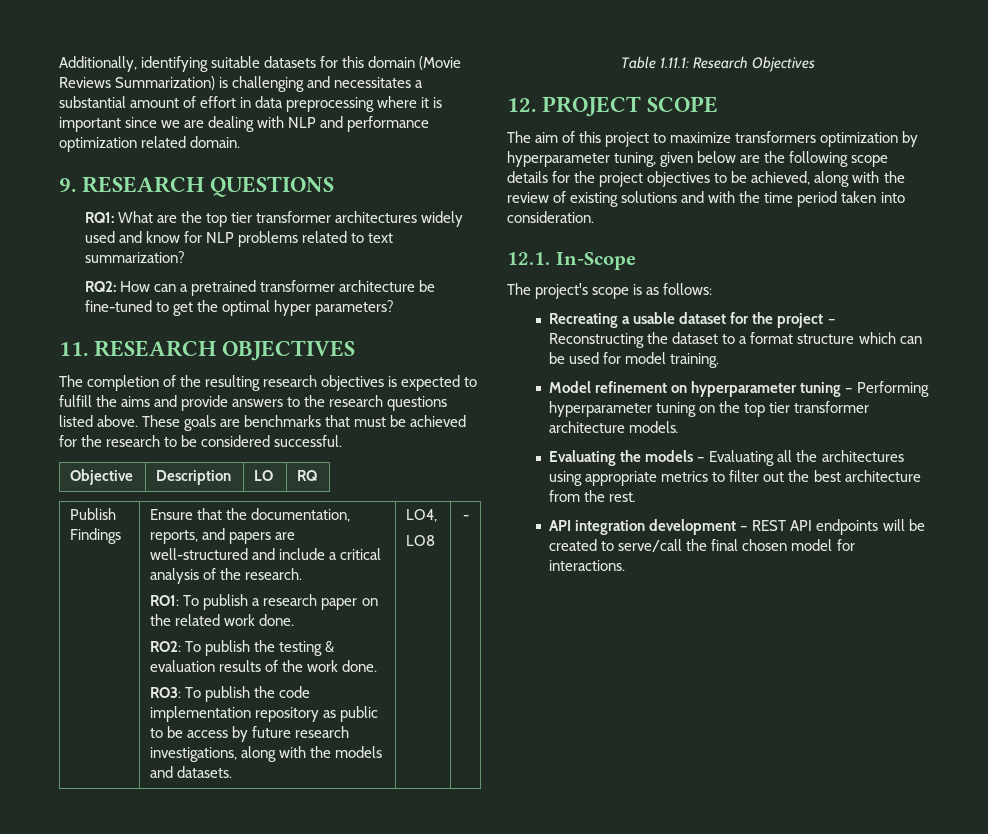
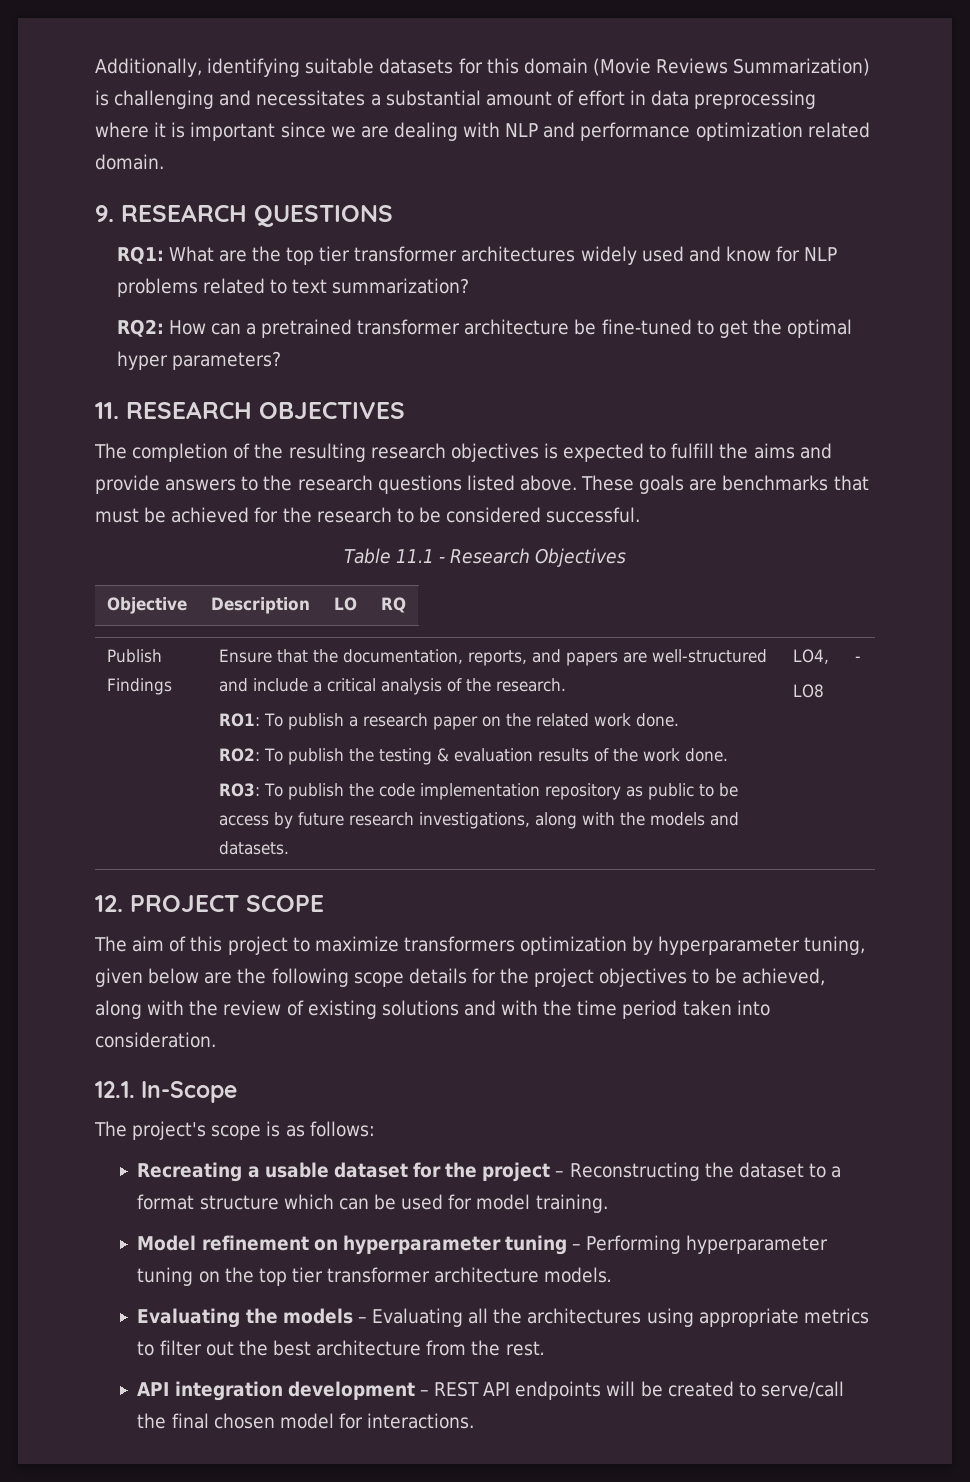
(343, 441) none -> [343,548,627,567] // Table 11.1 - Research Objectives
[620,56,816,72] // Table 1.11.1: Research Objectives -> (861, 659) none

